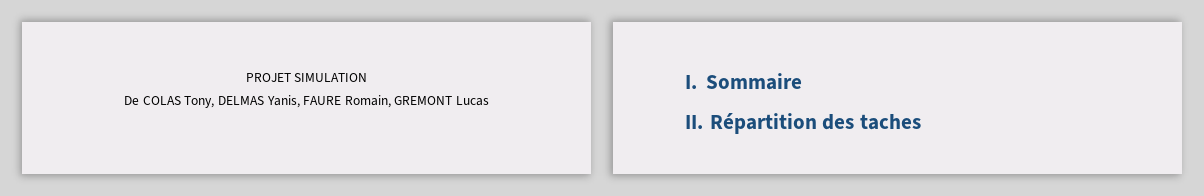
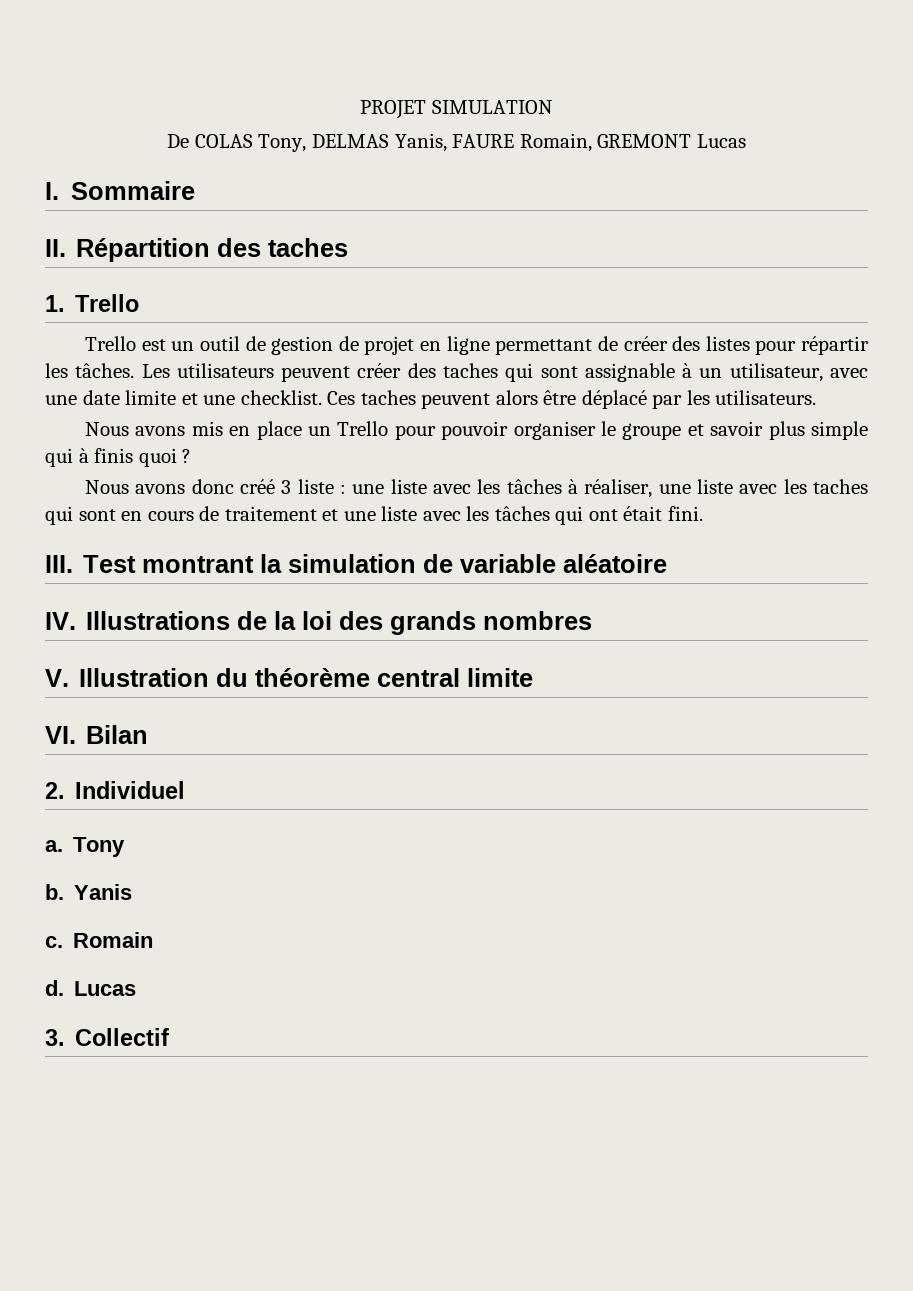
(922, 122) none -> [45,294,140,312] [85,336,869,355] [45,363,869,382] [45,390,817,409] [85,421,869,440] [45,448,192,467] [85,479,868,498] [45,506,704,525] [45,554,668,573] [45,611,593,635] [45,668,534,687] [45,725,149,744] [45,781,186,799] [45,837,126,857] [45,884,133,900] [45,932,154,948] [45,980,137,996] [45,1028,170,1046] // 1. Trello // Trello est un outil de gestion de projet en ligne permettant de créer des listes pour répartir les tâches. Les utilisateurs peuvent créer des taches qui sont assignable à un utilisateur, avec une date limite et une checklist. Ces taches peuvent alors être déplacé par les utilisateurs. // Nous avons mis en place un Trello pour pouvoir organiser le groupe et savoir plus simple qui à finis quoi ? // Nous avons donc créé 3 liste : une liste avec les tâches à réaliser, une liste avec les taches qui sont en cours de traitement et une liste avec les tâches qui ont était fini. // III. Test montrant la simulation de variable aléatoire // IV. Illustrations de la loi des grands nombres // V. Illustration du théorème central limite // VI. Bilan // 2. Individuel // a. Tony // b. Yanis // c. Romain // d. Lucas // 3. Collectif

